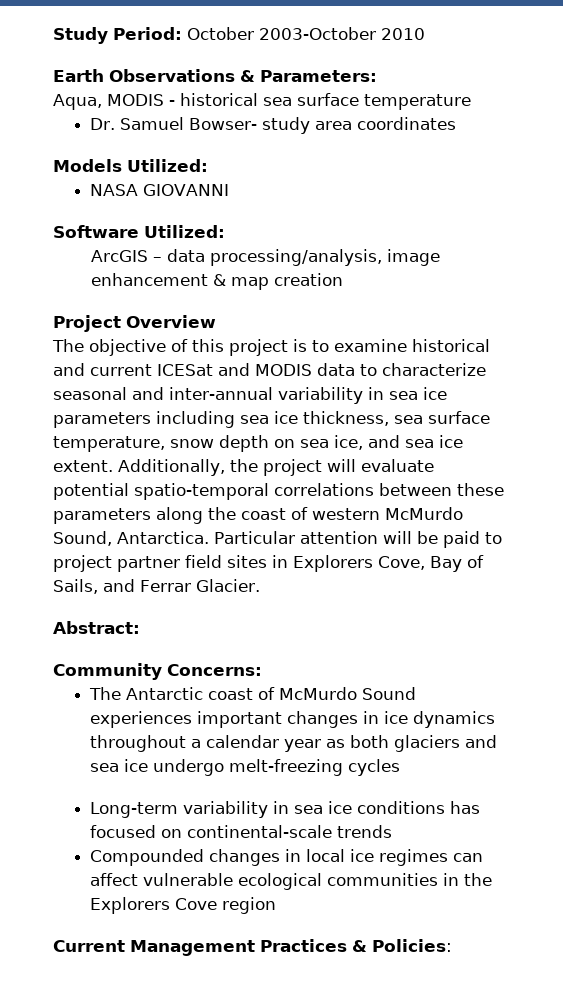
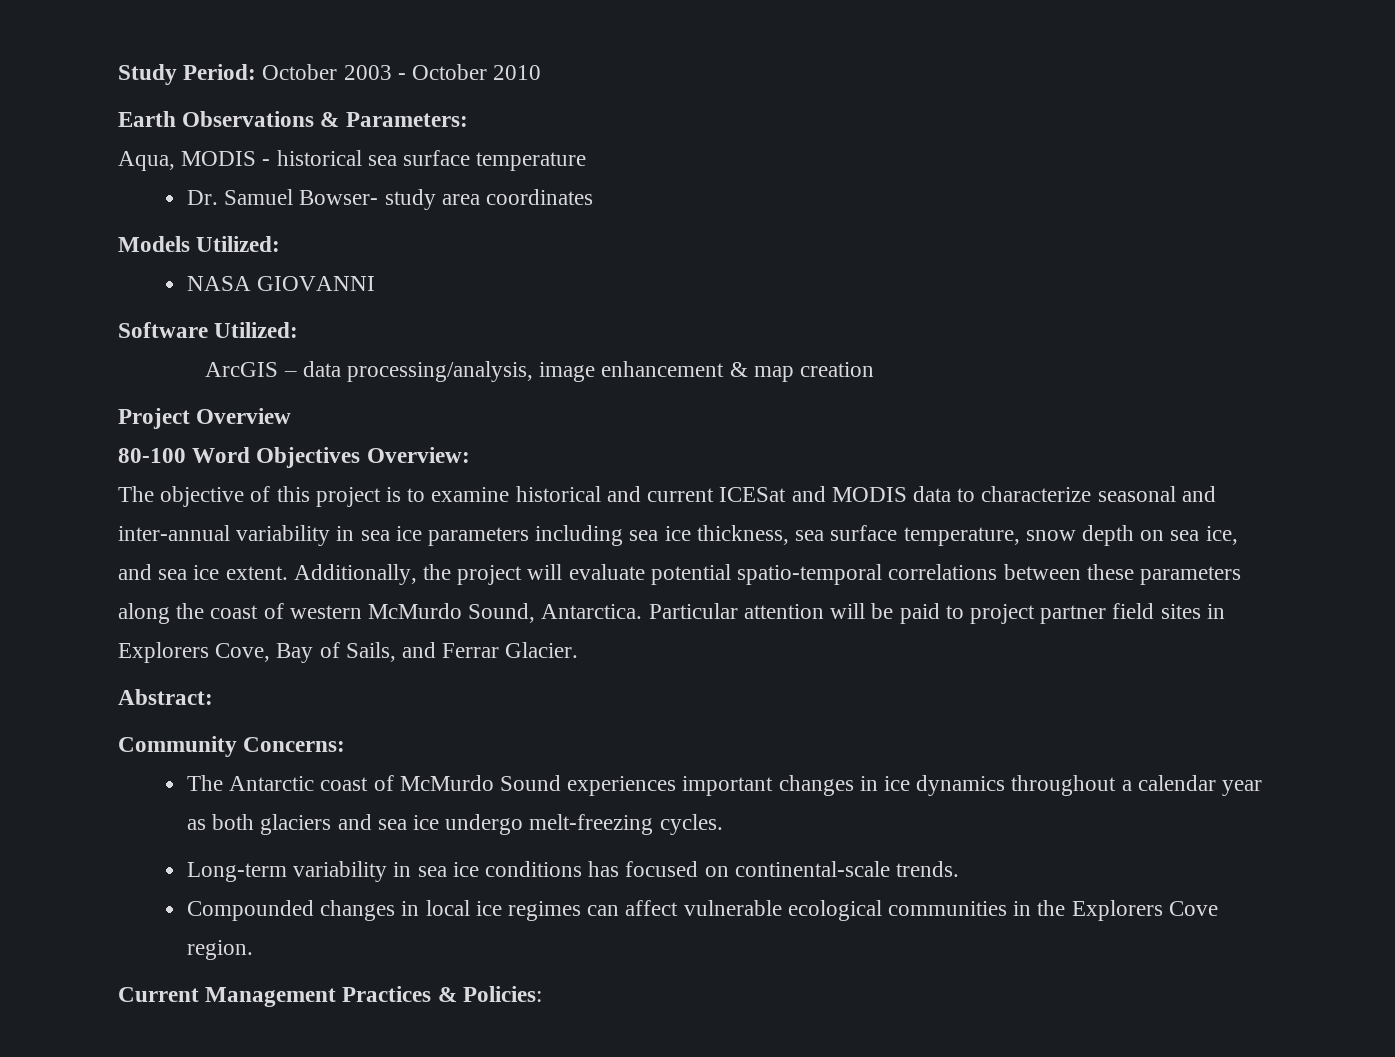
[259,27,376,40] 2003-October -> [343,64,488,80] 2003 - October
(216, 321) none -> [118,447,470,468] // 80-100 Word Objectives Overview:
[348,759,401,776] cycles -> [659,814,723,835] cycles.
[337,825,393,838] trends -> [896,861,960,877] trends.
[222,897,277,914] region -> [186,940,253,960] region.

